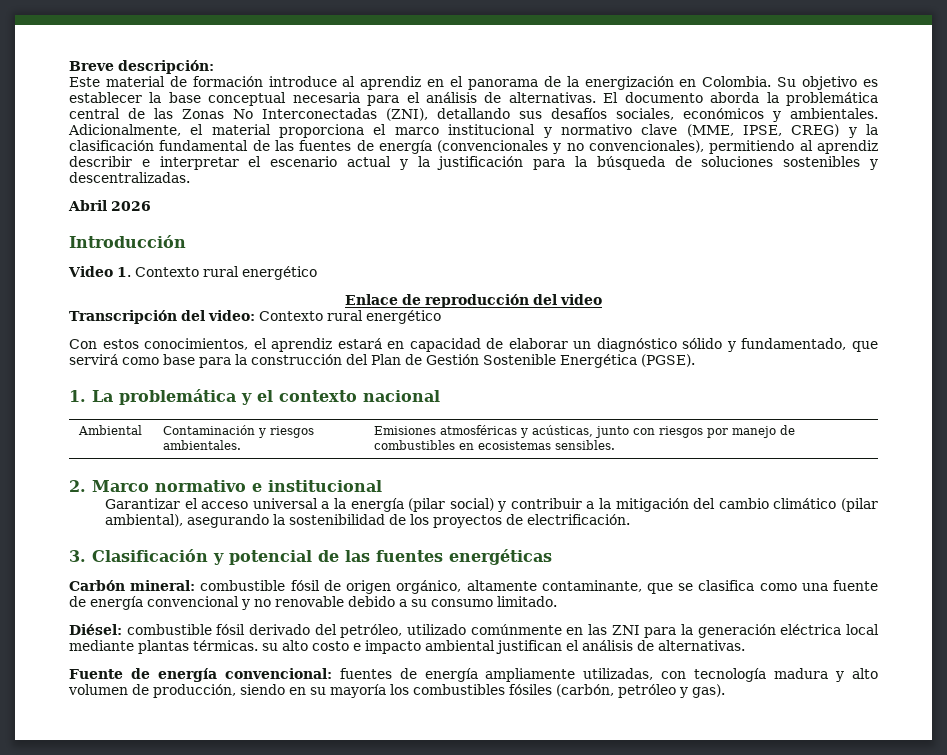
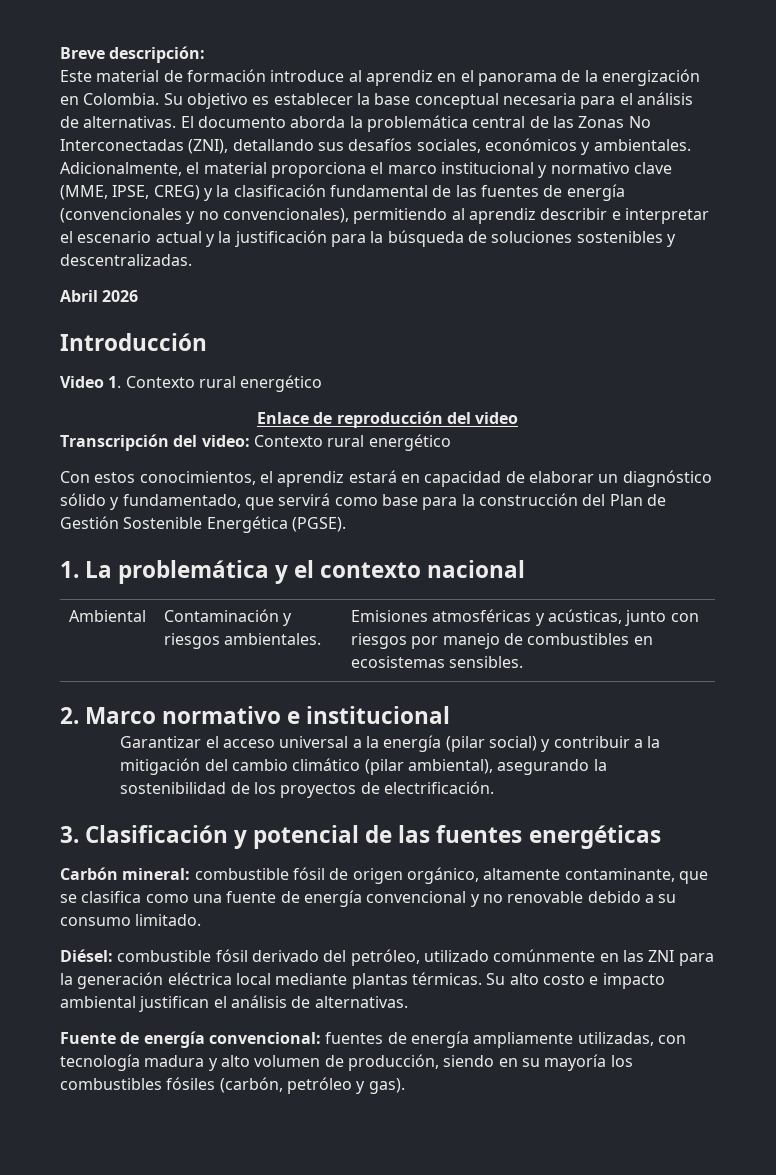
[262,643,278,651] su -> [486,973,506,985] Su

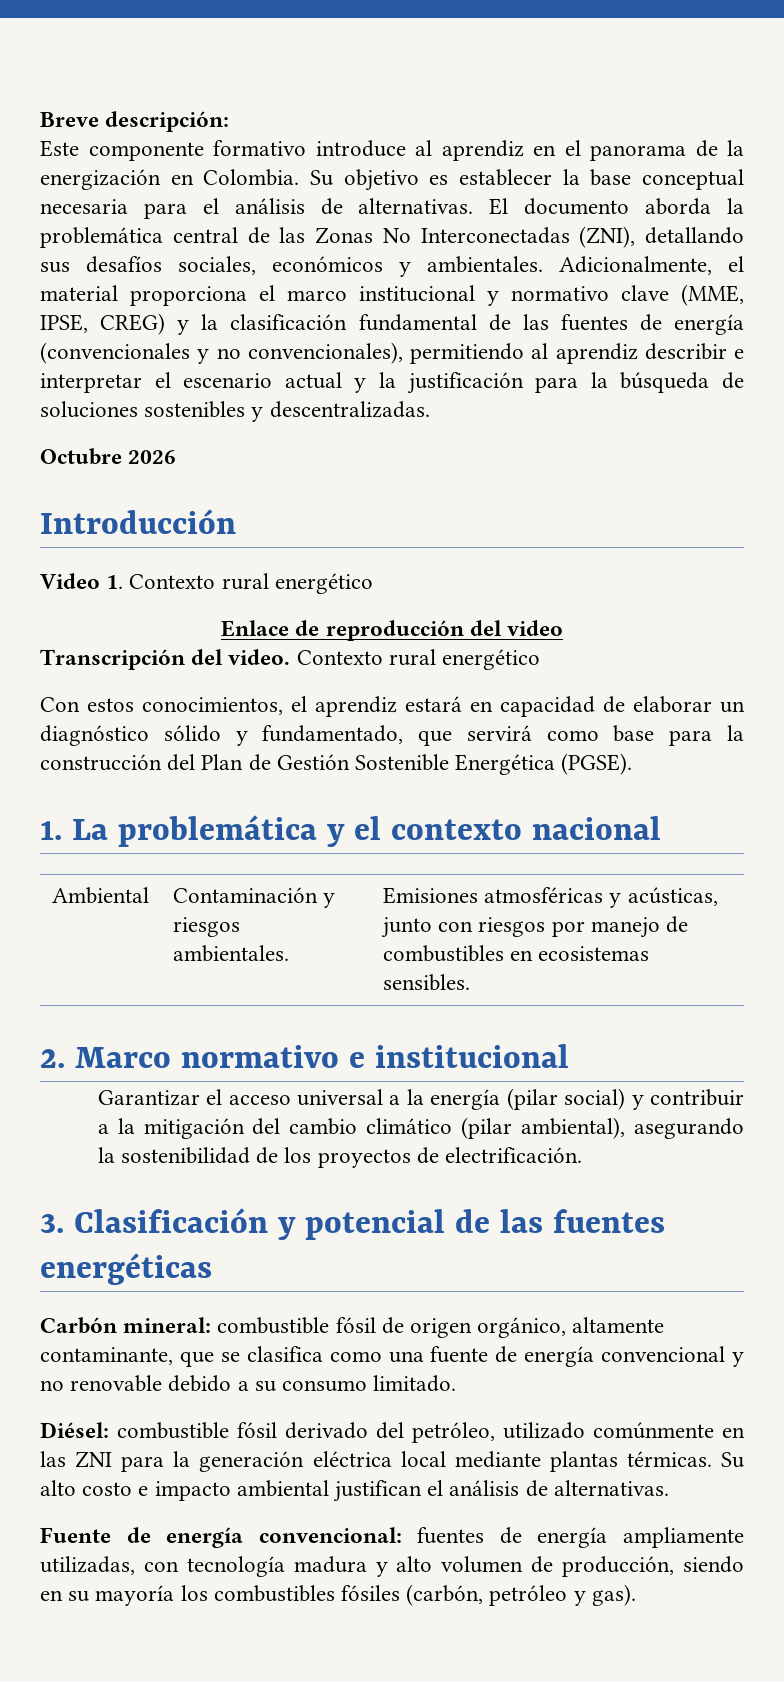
[96,69,266,82] material de formación -> [88,140,306,161] componente formativo
[60,290,98,302] Abril -> [40,448,122,465] Octubre
[201,435,250,447] video: -> [228,649,291,665] video.

